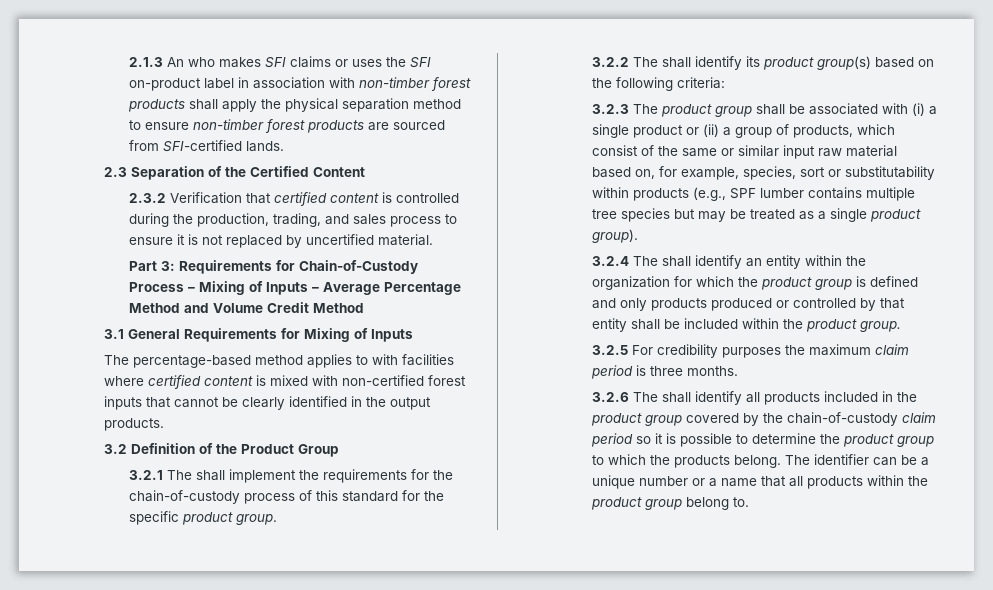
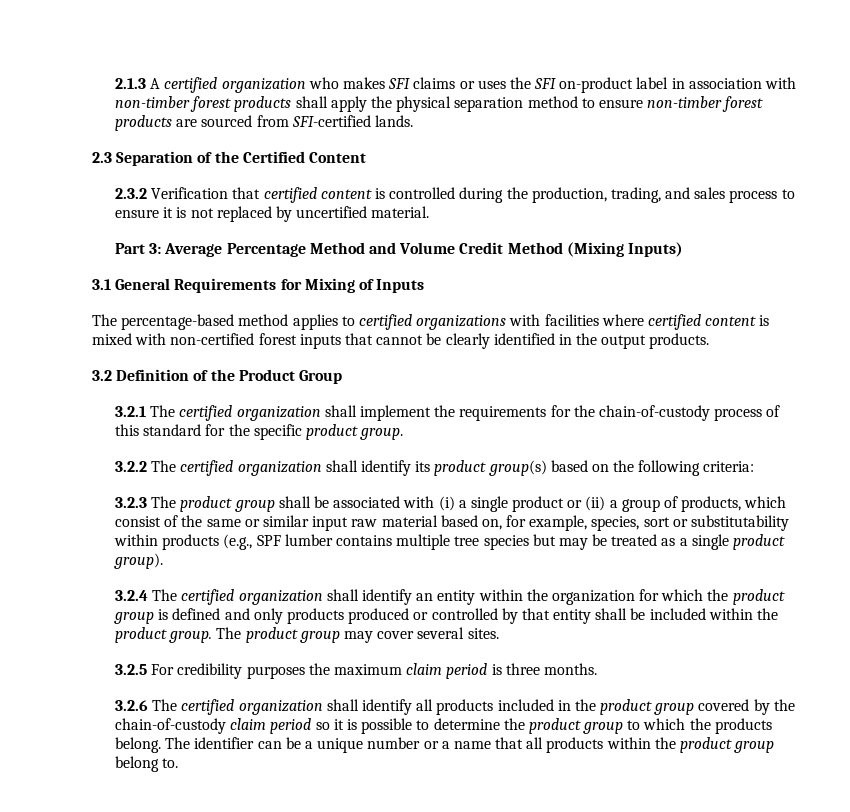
[167,57,185,67] An -> [150,77,306,93] A certified organization
[179,260,419,274] [129,281,320,295] Requirements for Chain-of-Custody Process – Mixing of Inputs – -> (162, 248) none
(365, 308) none -> [566,242,683,257] (Mixing Inputs)
(368, 360) none -> [358,314,507,330] certified organizations
(193, 475) none -> [179,405,321,421] certified organization
(659, 62) none -> [180,460,322,476] certified organization
(659, 261) none -> [181,589,323,605] certified organization
(902, 326) none -> [216,627,499,643] The product group may cover several sites.
(659, 397) none -> [181,699,323,715] certified organization

